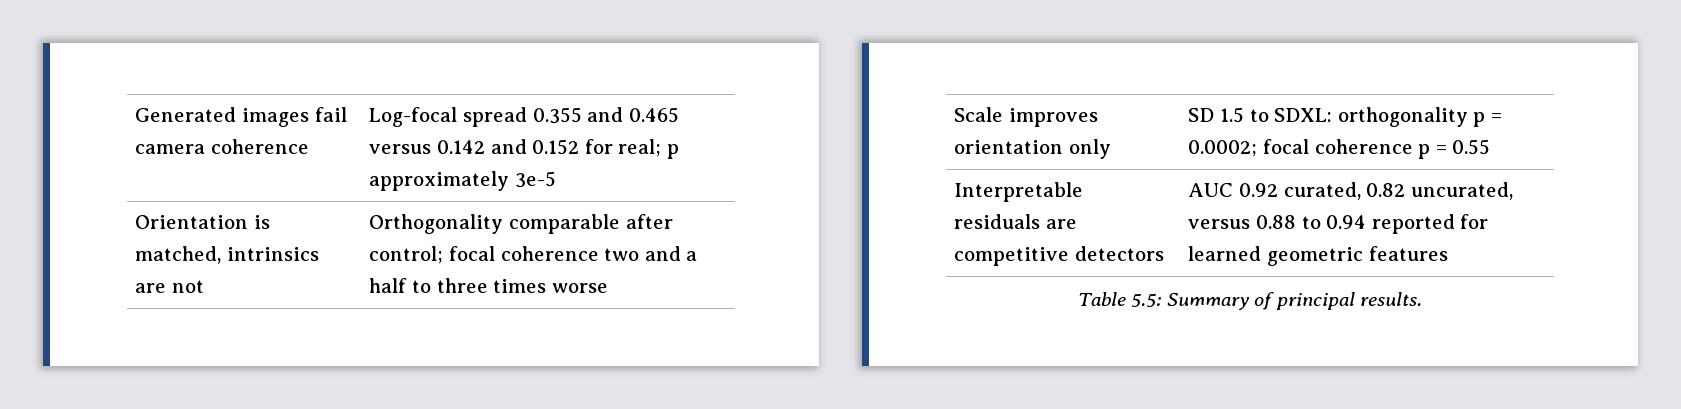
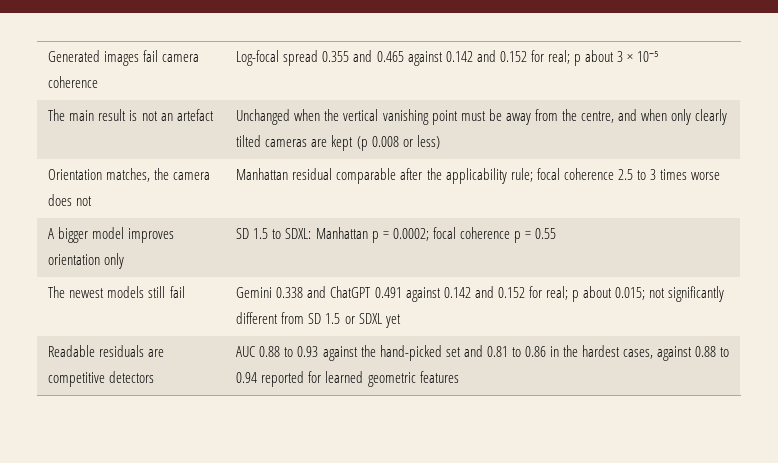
[369,139,679,159] [369,171,556,191] [135,215,270,229] [135,246,319,264] [135,280,204,293] [369,214,673,234] [369,246,698,264] [369,278,488,293] versus 0.142 and 0.152 for real; p approximately 3e-5 // Orientation is matched, intrinsics are not | Orthogonality comparable after control; focal coherence two and a half to three -> [407,50,660,66] [48,109,214,121] [236,109,728,125] [236,135,440,151] [48,168,211,182] [48,194,93,206] [236,168,656,184] against 0.142 and 0.152 for real; p about 3 × 10⁻⁵ // The main result is not an artefact | Unchanged when the vertical vanishing point must be away from the centre, and when only clearly tilted cameras are kept (p 0.008 or less) // Orientation matches, the camera does not | Manhattan residual comparable after the applicability rule; focal coherence 2.5 to 3
[954,107,1004,122] Scale -> [48,227,125,243] A bigger model
[1337,107,1468,127] orthogonality -> [315,227,368,239] Manhattan
[954,182,1084,202] Interpretable -> [48,286,185,298] [236,286,725,302] [236,312,401,328] [48,345,96,357] The newest models still fail | Gemini 0.338 and ChatGPT 0.491 against 0.142 and 0.152 for real; p about 0.015; not significantly different from SD 1.5 or SDXL yet // Readable
[1238,182,1513,200] [1188,219,1251,229] 0.92 curated, 0.82 uncurated, versus -> [259,345,693,361] 0.88 to 0.93 against the hand-picked set and 0.81 to 0.86 in the hardest cases, against
[1077,292,1423,310] // Table 5.5: Summary of principal results. -> (459, 377) none

